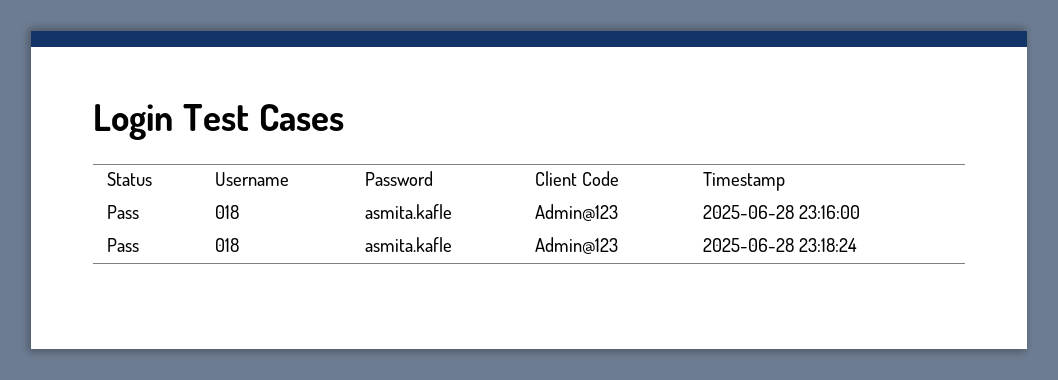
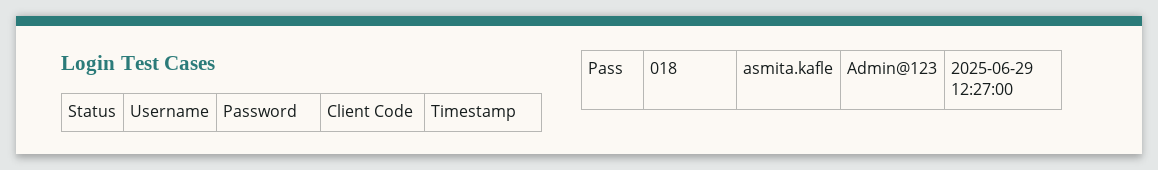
[702,205,860,219] [106,238,139,252] [214,238,239,252] [364,237,452,252] [534,237,618,254] [702,238,857,252] 2025-06-28 23:16:00 // Pass | 018 | asmita.kafle | Admin@123 | 2025-06-28 23:18:24 -> [950,62,1033,74] [950,83,1013,95] 2025-06-29 12:27:00

